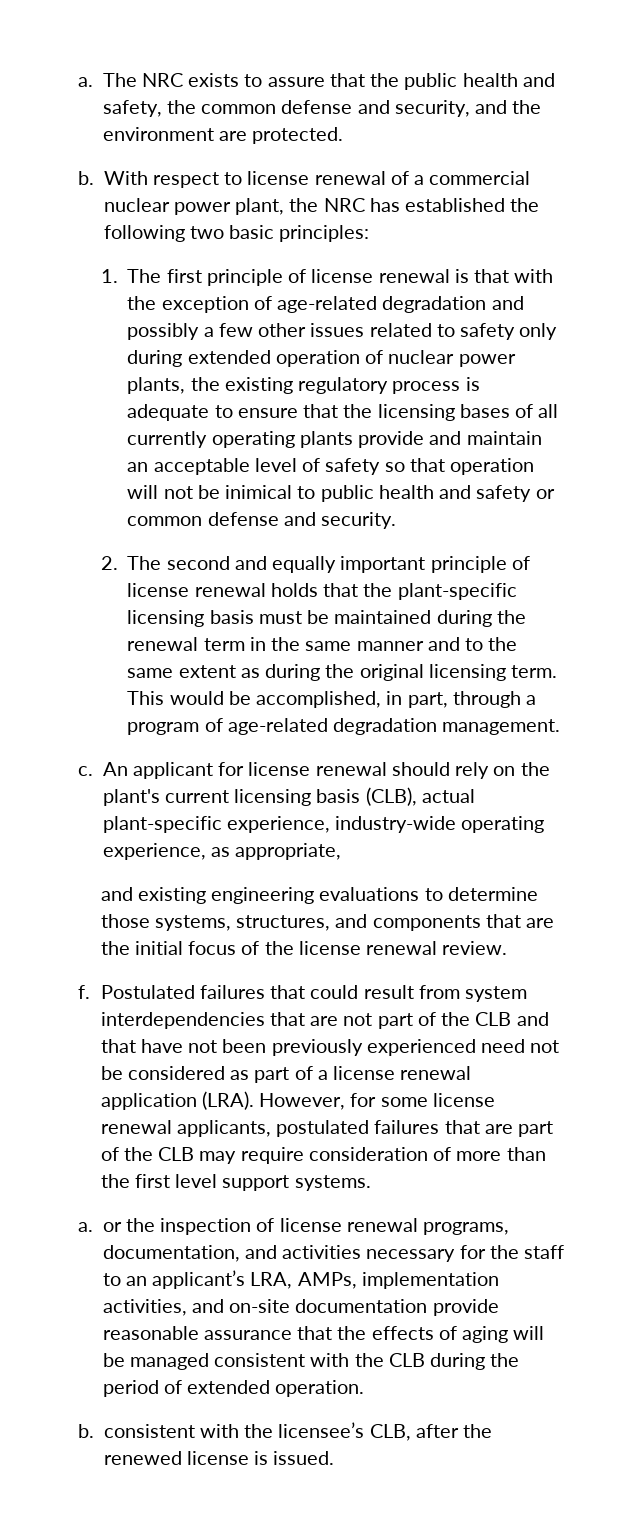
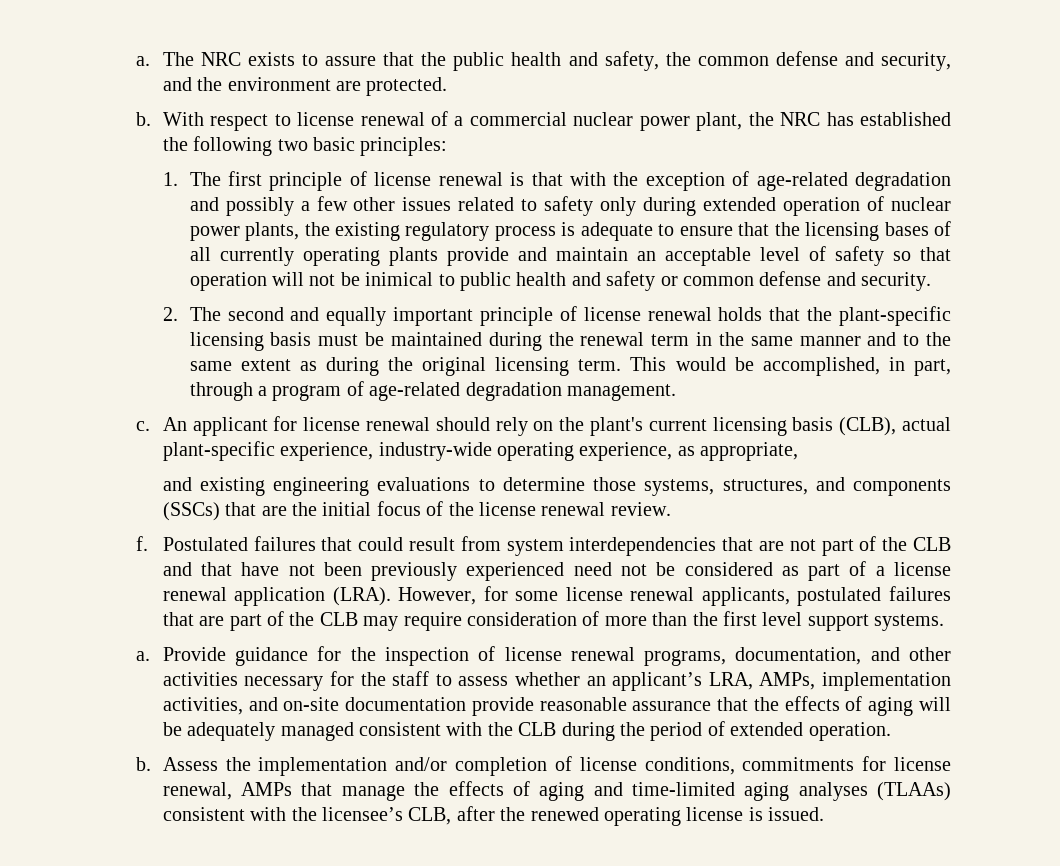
(481, 923) none -> [162,502,220,521] (SSCs)
[102,1222,122,1232] or -> [162,646,342,666] Provide guidance for
(277, 1252) none -> [908,647,951,661] other
(121, 1279) none -> [458,672,580,686] assess whether
(125, 1360) none -> [187,722,276,741] adequately
(94, 1431) none -> [162,756,952,776] [162,781,951,801] Assess the implementation and/or completion of license conditions, commitments for license renewal, AMPs that manage the effects of aging and time-limited aging analyses (TLAAs)
(182, 1458) none -> [603,807,681,826] operating

